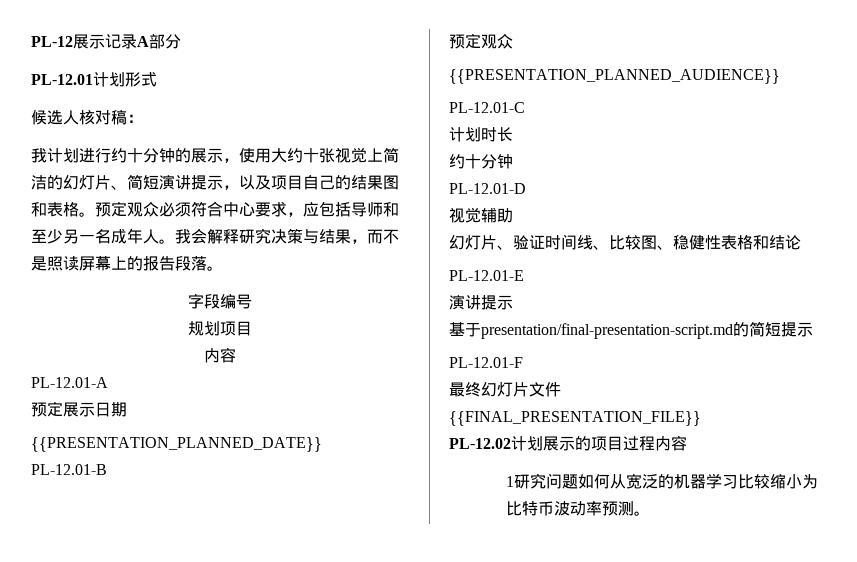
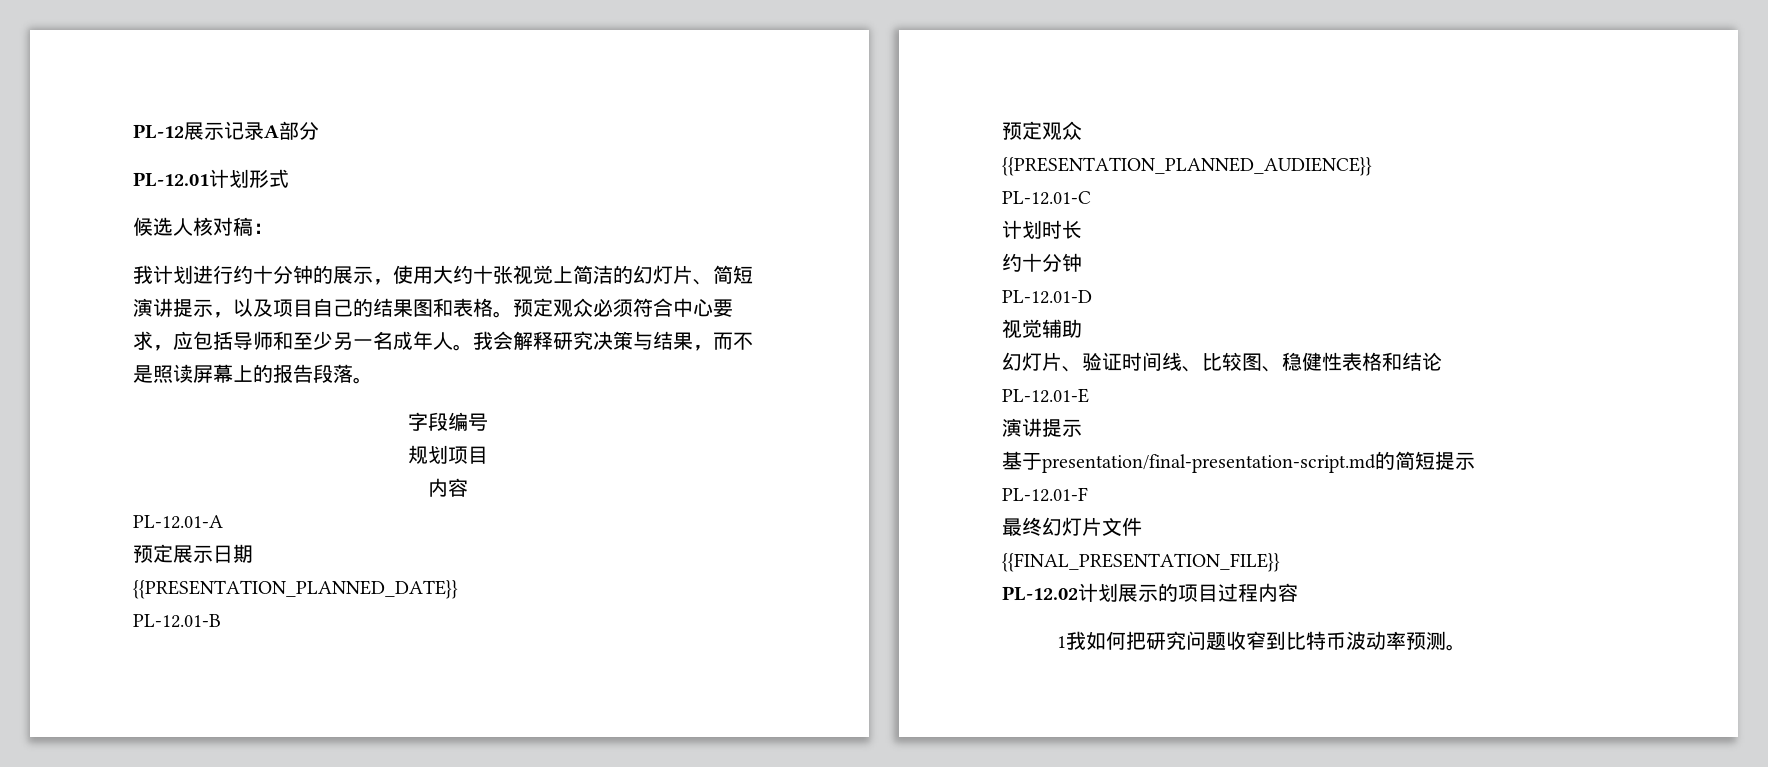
[514,473,819,489] 研究问题如何从宽泛的机器学习比较缩小为 -> [1066,631,1287,650] 我如何把研究问题收窄到

